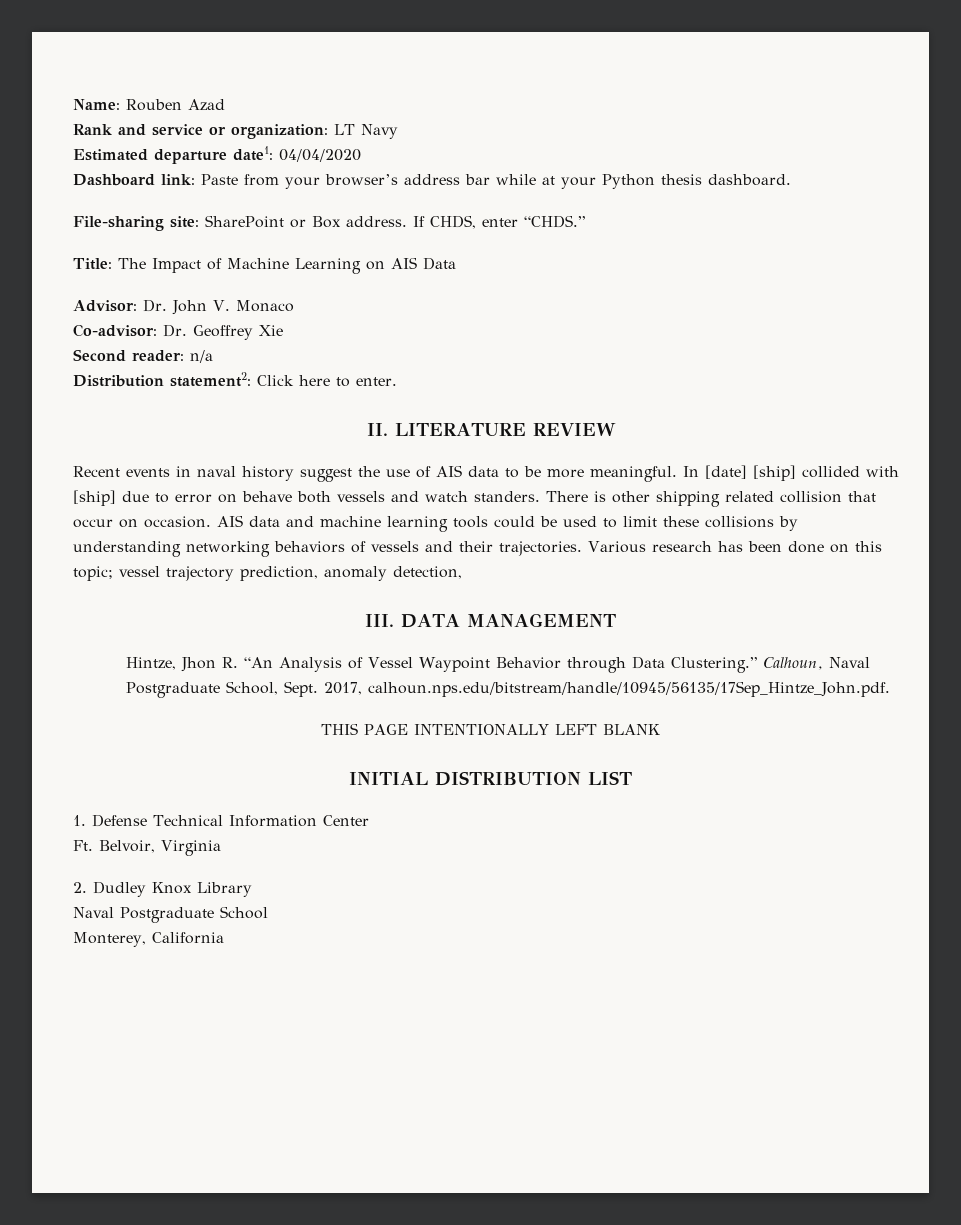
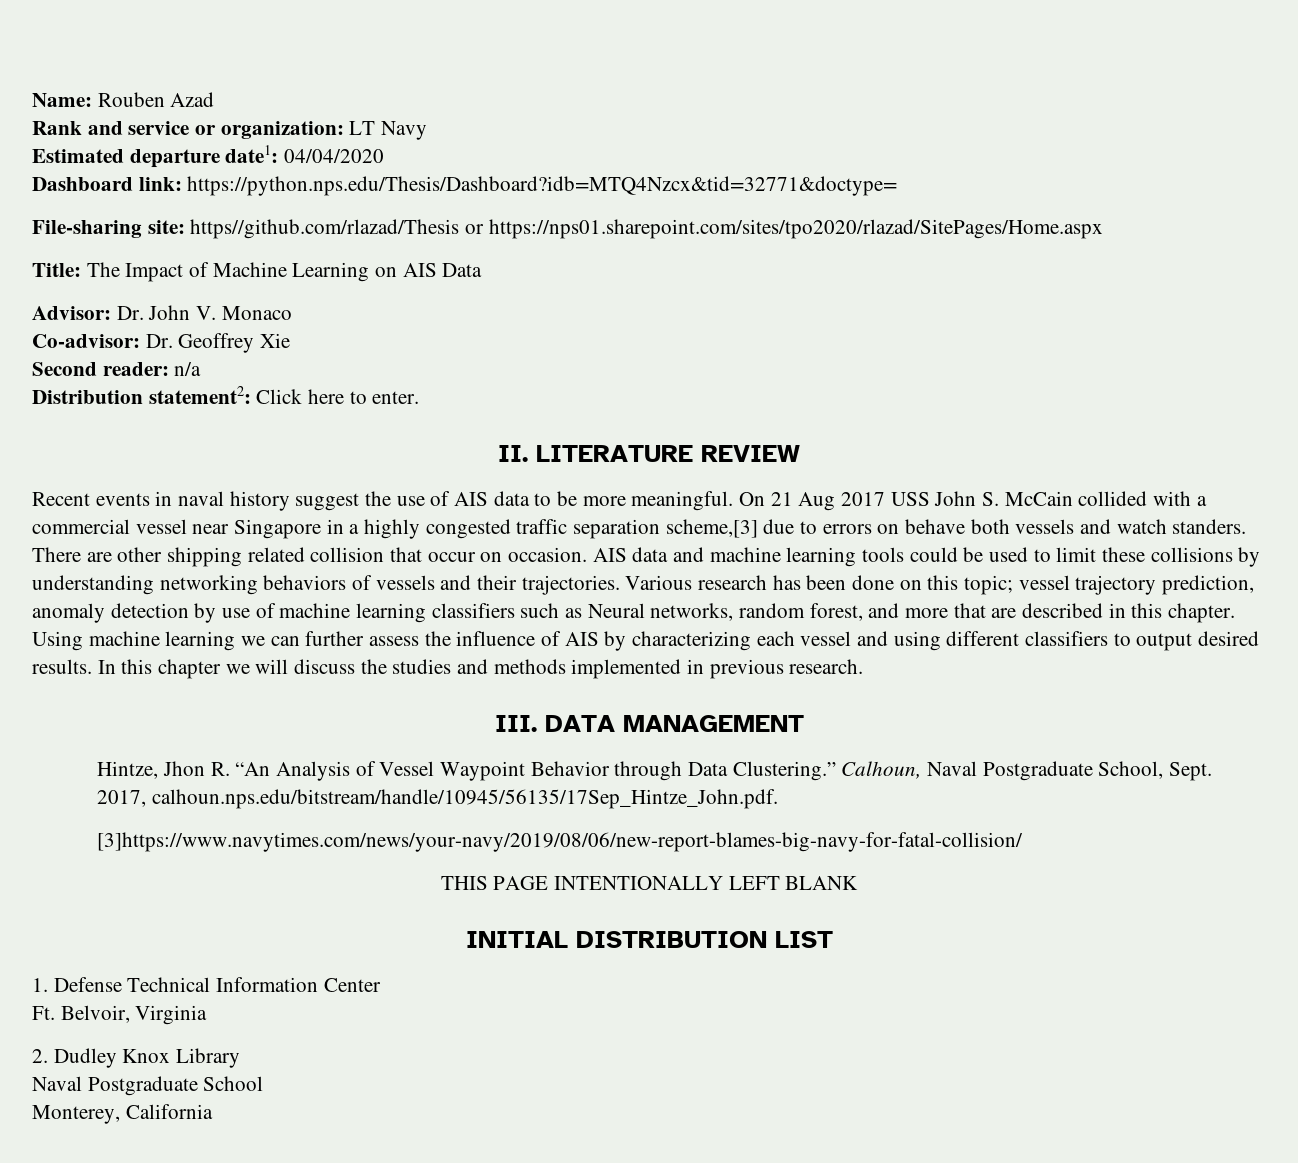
[201,174,791,189] [73,215,585,231] Paste from your browser’s address bar while at your Python thesis dashboard. // File-sharing site: SharePoint or Box address. If CHDS, enter “CHDS.” -> [187,176,898,196] [32,219,1103,239] https://python.nps.edu/Thesis/Dashboard?idb=MTQ4Nzcx&tid=32771&doctype= // File-sharing site: https//github.com/rlazad/Thesis or https://nps01.sharepoint.com/sites/tpo2020/rlazad/SitePages/Home.aspx
[683,465,899,481] [73,490,116,506] In [date] [ship] collided with [ship] -> [739,491,1207,511] [32,519,758,539] On 21 Aug 2017 USS John S. McCain collided with a commercial vessel near Singapore in a highly congested traffic separation scheme,[3]
[175,494,212,503] error -> [822,524,872,534] errors
[594,491,606,502] is -> [86,552,112,562] are
[393,566,462,579] detection, -> [110,603,1236,623] [32,631,1260,651] [32,659,864,679] detection by use of machine learning classifiers such as Neural networks, random forest, and more that are described in this chapter. Using machine learning we can further assess the influence of AIS by characterizing each vessel and using different classifiers to output desired results. In this chapter we will discuss the studies and methods implemented in previous research.
(891, 689) none -> [97,832,1024,852] // [3]https://www.navytimes.com/news/your-navy/2019/08/06/new-report-blames-big-navy-for-fatal-collision/

